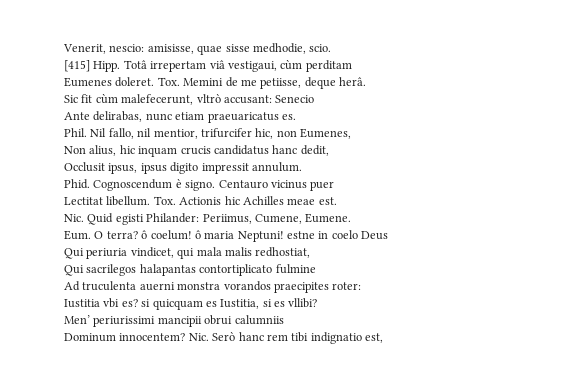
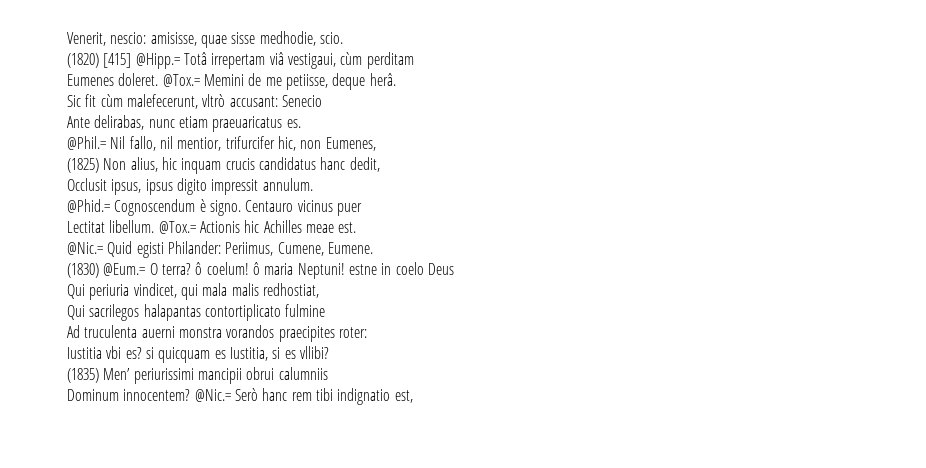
[64,60,121,72] [415] Hipp. -> [67,53,180,69] (1820) [415] @Hipp.=
[157,77,180,86] Tox. -> [162,74,200,87] @Tox.=
[64,128,87,137] Phil. -> [67,136,106,150] @Phil.=
(351, 133) none -> [67,158,99,173] (1825)
[64,179,90,189] Phid. -> [67,199,110,213] @Phid.=
[153,196,176,205] Tox. -> [158,221,196,234] @Tox.=
[64,214,84,222] Nic. -> [67,242,103,255] @Nic.=
[64,230,91,240] Eum. -> [67,263,146,278] (1830) @Eum.=
(318, 303) none -> [67,368,99,383] (1835)
[188,333,209,341] Nic. -> [194,389,231,402] @Nic.=

